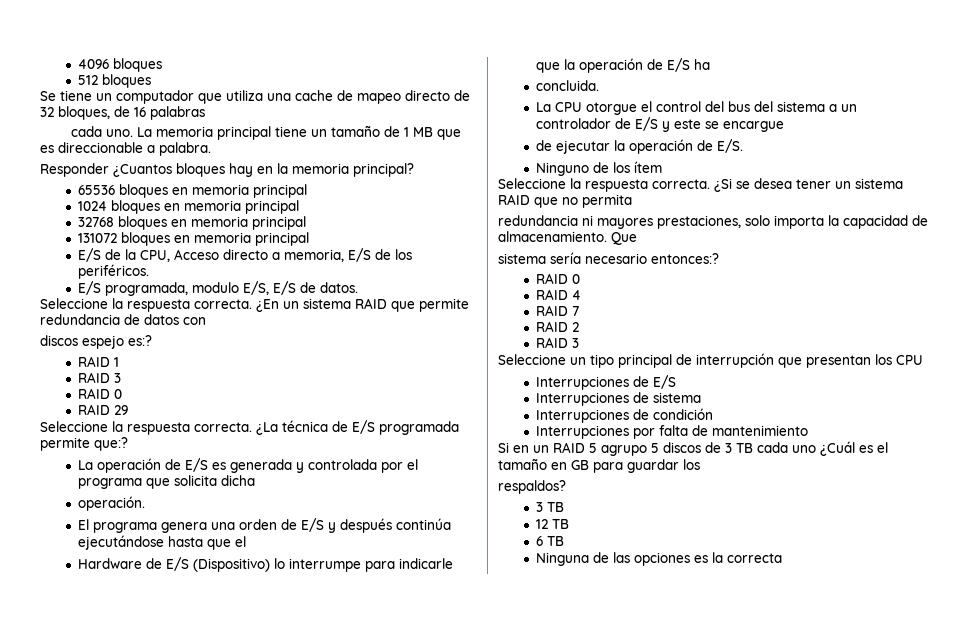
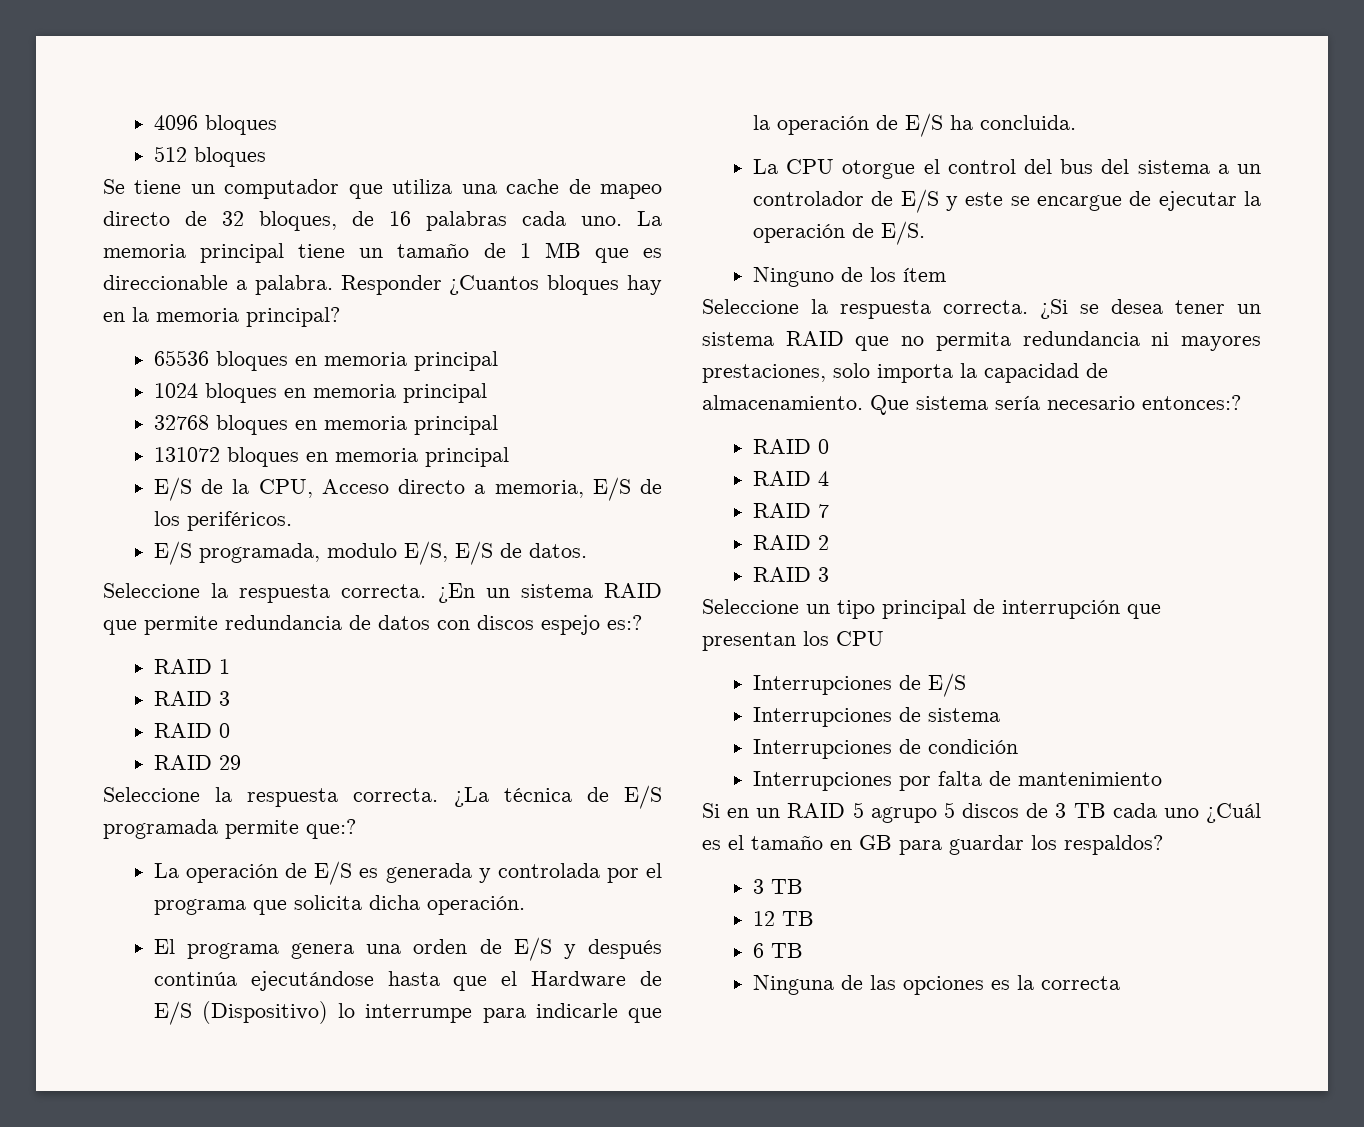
(205, 113) // -> (507, 221) none
(211, 149) // -> (333, 285) none
(206, 321) // -> (470, 625) none
(256, 480) // -> (420, 902) none
(247, 541) // -> (518, 978) none
(711, 64) // -> (973, 122) none
(785, 126) // -> (1122, 203) none
(632, 201) // -> (1011, 341) none
(637, 238) // -> (909, 405) none
(700, 464) // -> (1057, 842) none

